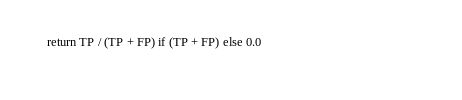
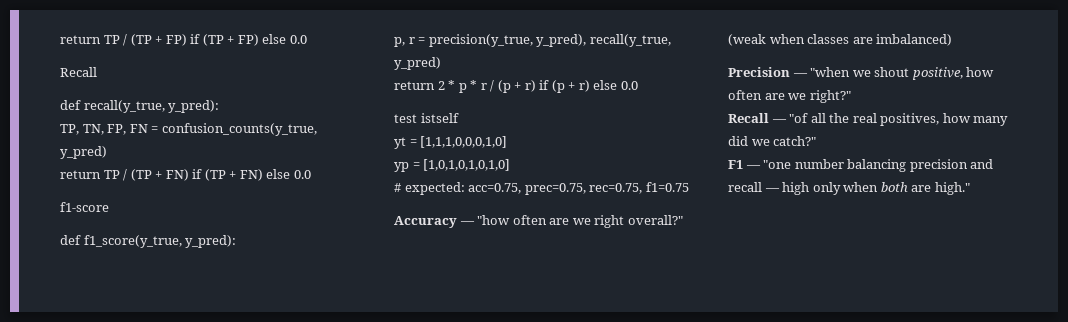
(262, 42) none -> [60,67,97,77] [60,100,220,113] [60,123,317,136] [60,146,107,159] [60,169,311,181] [60,202,109,212] [60,235,237,248] [394,34,671,47] [394,57,441,70] [394,80,638,93] [394,113,459,123] [394,136,508,149] [394,159,511,172] [394,182,689,195] [394,215,683,228] [728,34,953,46] [728,67,995,80] [728,90,851,103] [728,113,1009,126] [728,136,817,146] [728,159,994,172] [728,182,970,195] // Recall // def recall(y_true, y_pred): // TP, TN, FP, FN = confusion_counts(y_true, y_pred) // return TP / (TP + FN) if (TP + FN) else 0.0 // f1-score // def f1_score(y_true, y_pred): // p, r = precision(y_true, y_pred), recall(y_true, y_pred) // return 2 * p * r / (p + r) if (p + r) else 0.0 // test istself // yt = [1,1,1,0,0,0,1,0] // yp = [1,0,1,0,1,0,1,0] // # expected: acc=0.75, prec=0.75, rec=0.75, f1=0.75 // Accuracy — "how often are we right overall?" (weak when classes are imbalanced) // Precision — "when we shout positive, how often are we right?" // Recall — "of all the real positives, how many did we catch?" // F1 — "one number balancing precision and recall — high only when both are high."

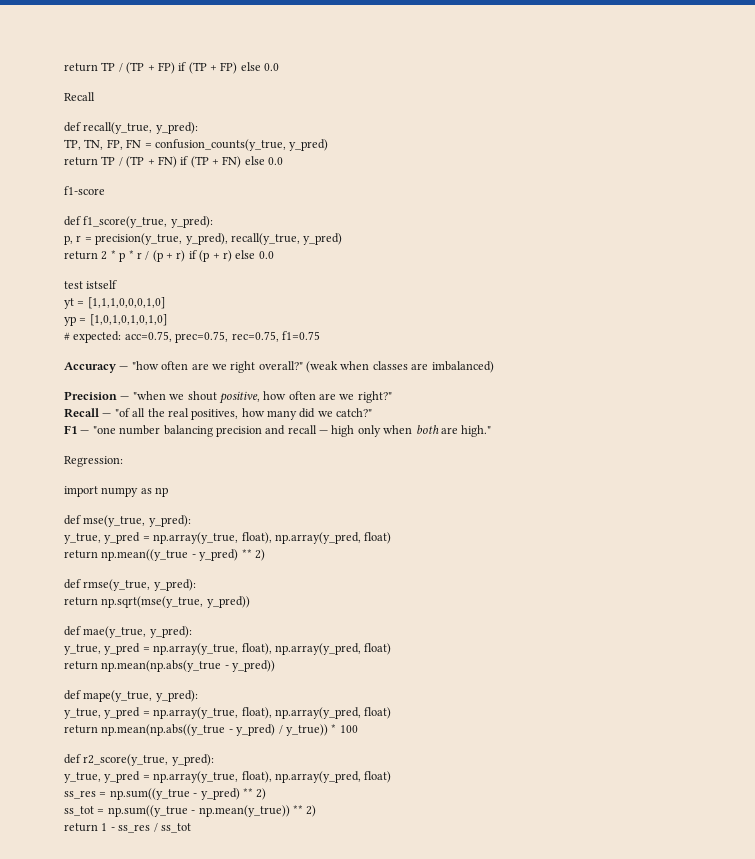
(970, 188) none -> [64,456,123,467] [64,486,169,497] [64,515,191,527] [64,532,392,544] [64,549,265,561] [64,579,196,591] [64,596,250,608] [64,626,192,638] [64,643,392,655] [64,660,276,672] [64,690,198,702] [64,707,392,719] [64,724,358,736] [64,754,214,766] [64,771,392,783] [64,788,267,800] [64,805,317,817] [64,823,191,833] // Regression: // import numpy as np // def mse(y_true, y_pred): // y_true, y_pred = np.array(y_true, float), np.array(y_pred, float) // return np.mean((y_true - y_pred) ** 2) // def rmse(y_true, y_pred): // return np.sqrt(mse(y_true, y_pred)) // def mae(y_true, y_pred): // y_true, y_pred = np.array(y_true, float), np.array(y_pred, float) // return np.mean(np.abs(y_true - y_pred)) // def mape(y_true, y_pred): // y_true, y_pred = np.array(y_true, float), np.array(y_pred, float) // return np.mean(np.abs((y_true - y_pred) / y_true)) * 100 // def r2_score(y_true, y_pred): // y_true, y_pred = np.array(y_true, float), np.array(y_pred, float) // ss_res = np.sum((y_true - y_pred) ** 2) // ss_tot = np.sum((y_true - np.mean(y_true)) ** 2) // return 1 - ss_res / ss_tot

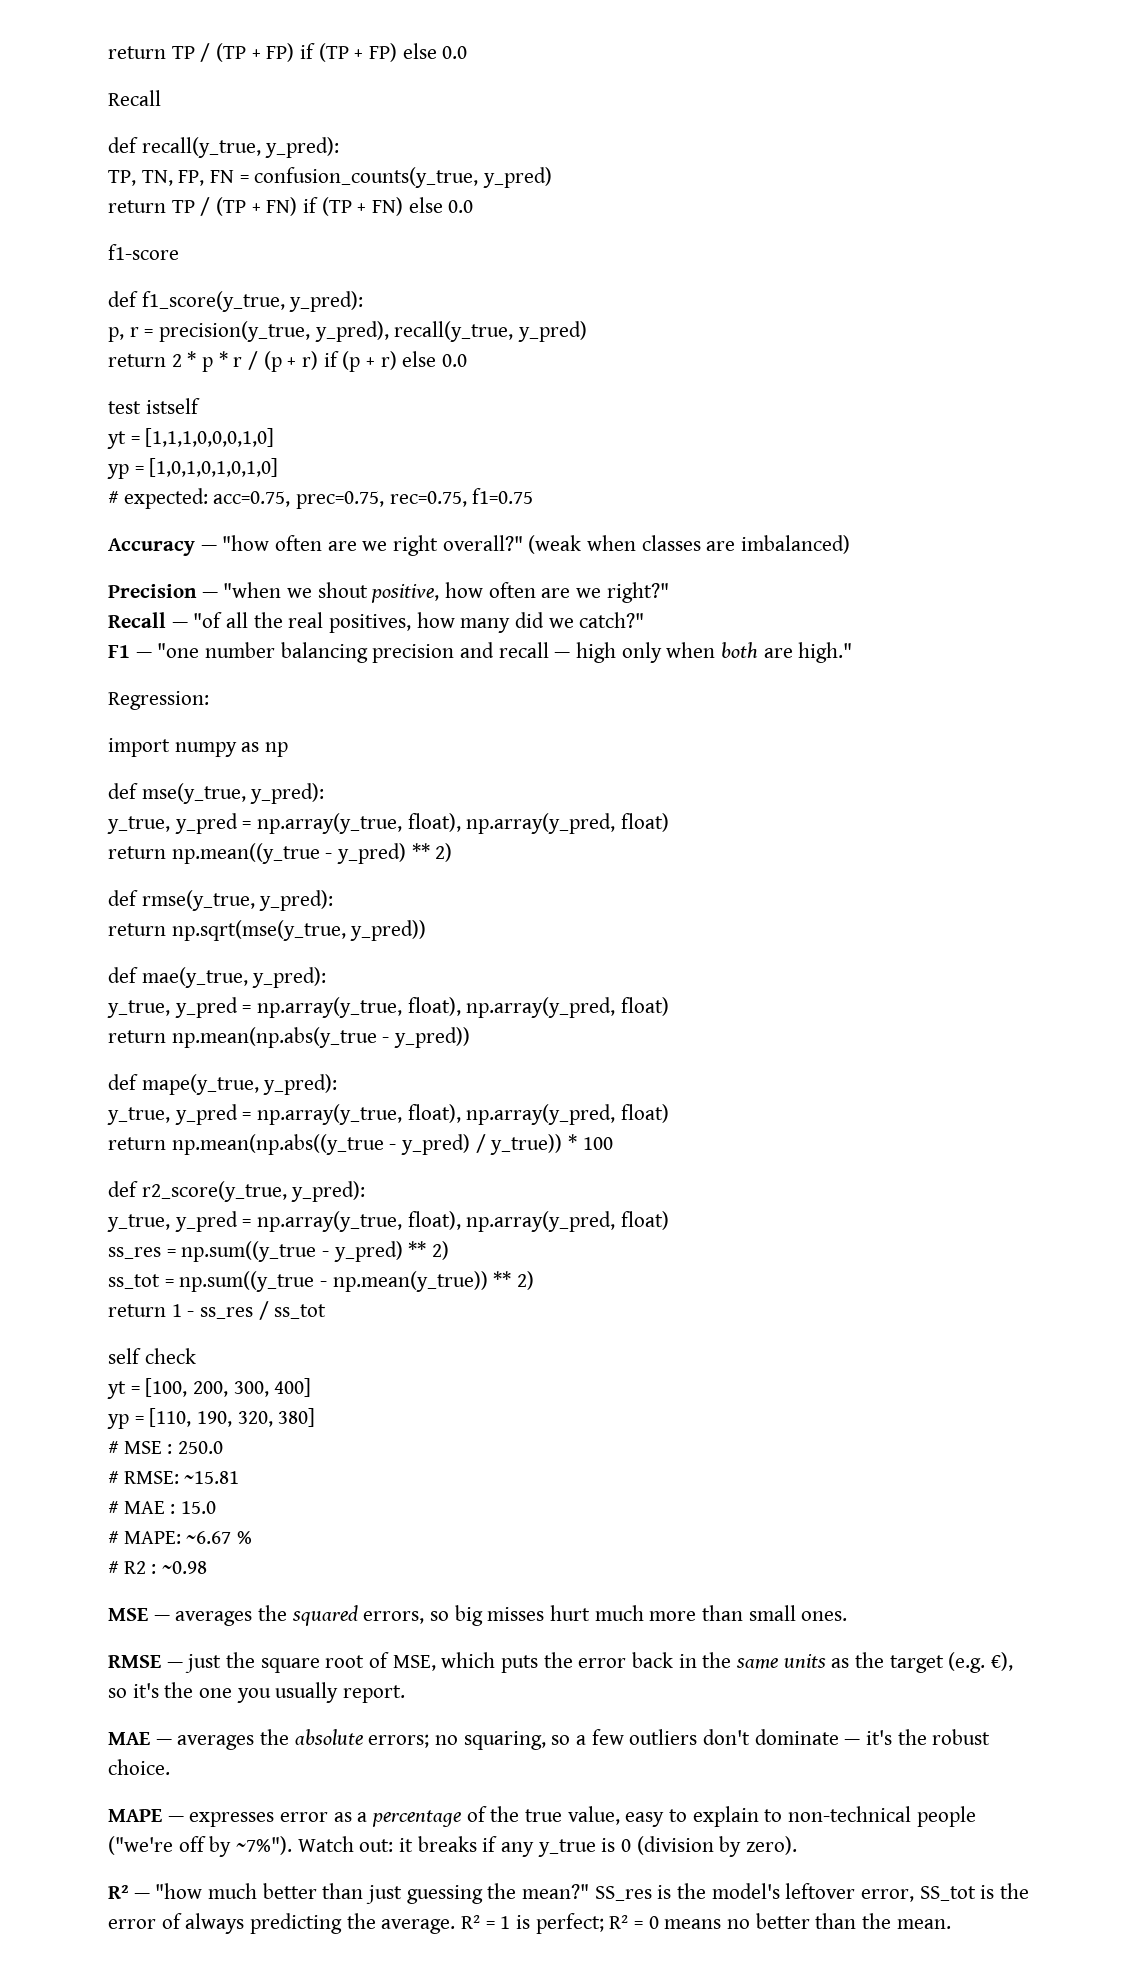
(191, 828) none -> [108,1348,196,1364] [107,1378,312,1399] [107,1408,316,1429] [108,1441,224,1454] [108,1471,240,1484] [108,1501,217,1514] [108,1531,253,1544] [108,1561,208,1574] [108,1605,848,1626] [108,1652,1014,1673] [108,1682,406,1703] [108,1729,991,1750] [108,1759,170,1775] [108,1806,976,1827] [108,1836,798,1857] [108,1883,1030,1904] [108,1913,951,1934] // self check // yt = [100, 200, 300, 400] // yp = [110, 190, 320, 380] // # MSE : 250.0 // # RMSE: ~15.81 // # MAE : 15.0 // # MAPE: ~6.67 % // # R2 : ~0.98 // MSE — averages the squared errors, so big misses hurt much more than small ones. // RMSE — just the square root of MSE, which puts the error back in the same units as the target (e.g. €), so it's the one you usually report. // MAE — averages the absolute errors; no squaring, so a few outliers don't dominate — it's the robust choice. // MAPE — expresses error as a percentage of the true value, easy to explain to non-technical people ("we're off by ~7%"). Watch out: it breaks if any y_true is 0 (division by zero). // R² — "how much better than just guessing the mean?" SS_res is the model's leftover error, SS_tot is the error of always predicting the average. R² = 1 is perfect; R² = 0 means no better than the mean.

